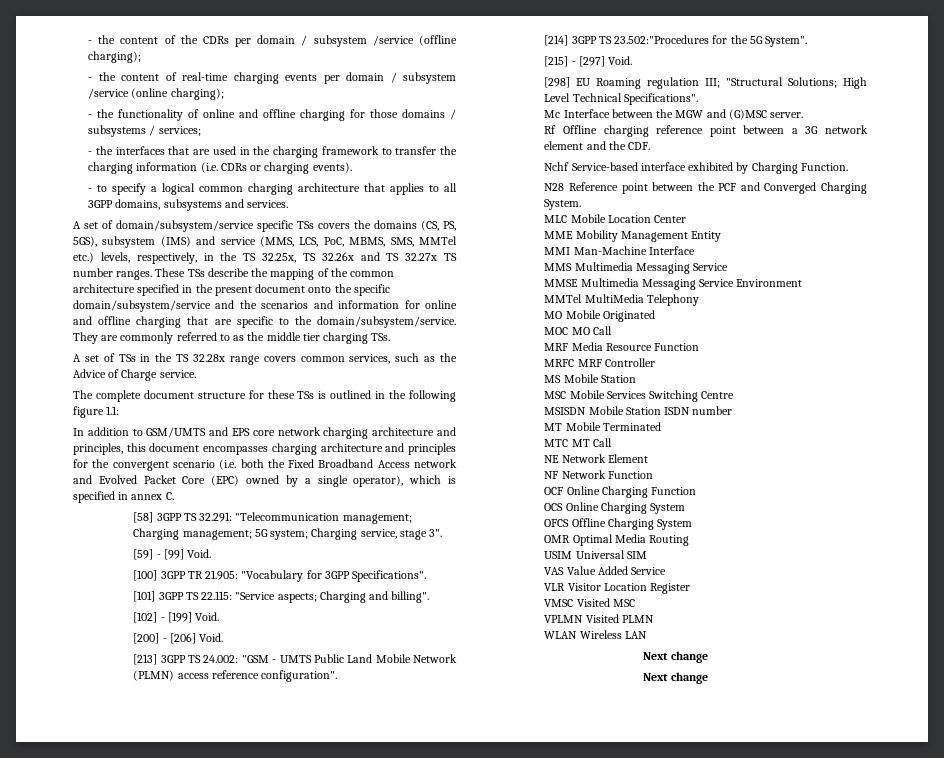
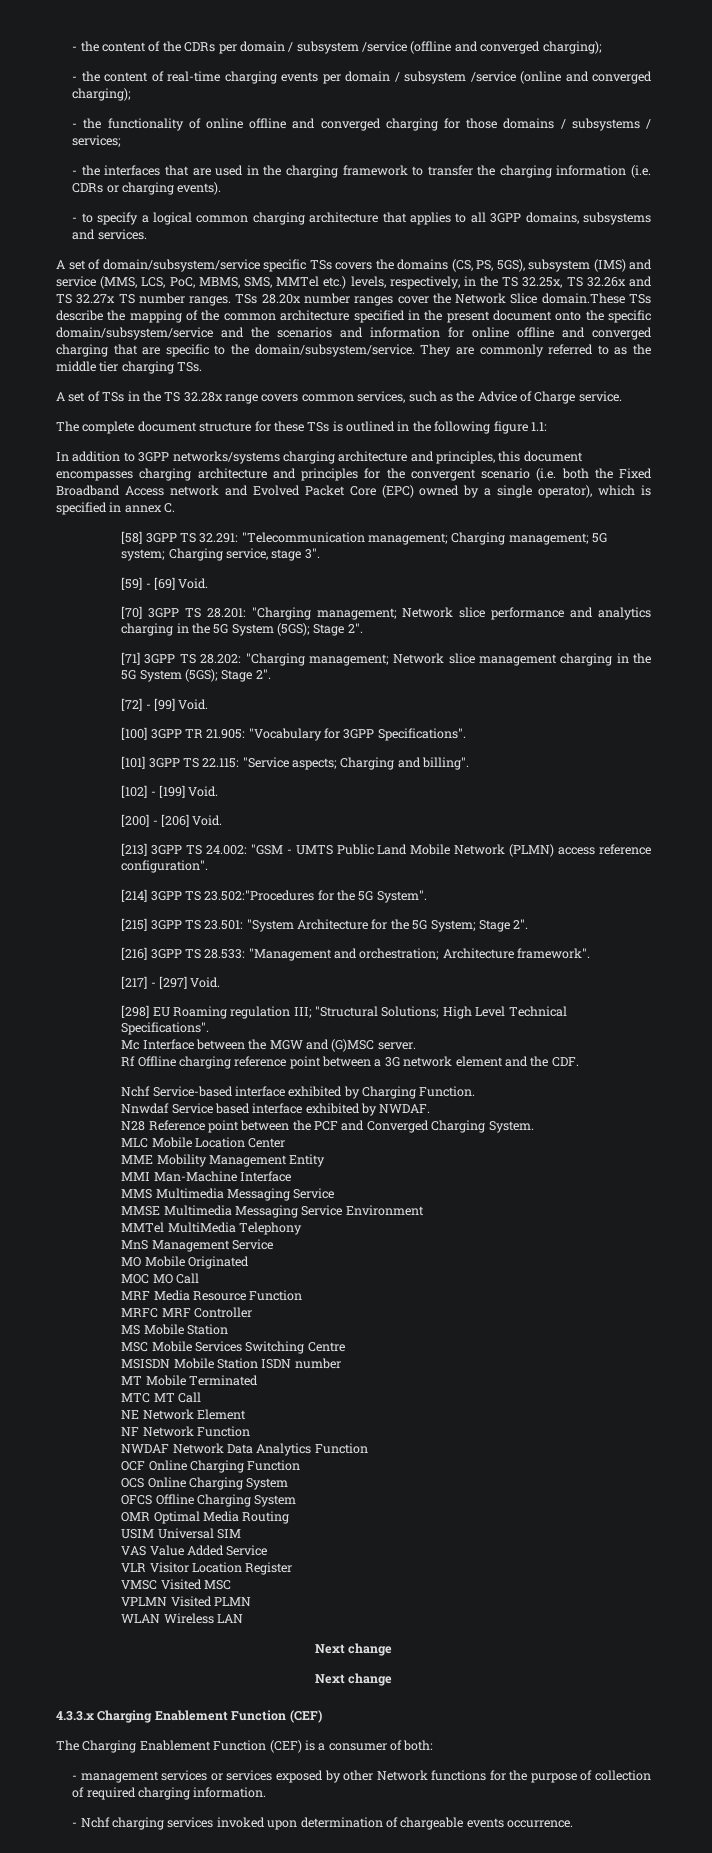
(457, 40) none -> [454,41,541,54] and converged
(169, 93) none -> [565,71,652,84] and converged
[239,109,297,118] and offline -> [249,118,381,131] offline and converged
[155,268,186,277] These -> [235,293,625,306] TSs 28.20x number ranges cover the Network Slice domain.These
[73,316,132,325] and offline -> [517,327,652,340] offline and converged
[146,427,321,438] GSM/UMTS and EPS core network -> [138,451,280,464] 3GPP networks/systems
(161, 556) none -> [153,577,209,590] [121,606,651,620] [121,623,363,636] [121,652,652,666] [121,669,271,682] [121,698,151,711] [69] Void. // [70] 3GPP TS 28.201: "Charging management; Network slice performance and analytics charging in the 5G System (5GS); Stage 2". // [71] 3GPP TS 28.202: "Charging management; Network slice management charging in the 5G System (5GS); Stage 2". // [72] -
(569, 61) none -> [150,919,529,932] [121,947,591,961] [121,976,148,989] 3GPP TS 23.501: "System Architecture for the 5G System; Stage 2". // [216] 3GPP TS 28.533: "Management and orchestration; Architecture framework". // [217]
(848, 167) none -> [121,1103,431,1116] // Nnwdaf Service based interface exhibited by NWDAF.
(699, 300) none -> [121,1239,273,1252] // MnS Management Service
(653, 475) none -> [121,1443,368,1456] // NWDAF Network Data Analytics Function
(708, 678) none -> [56,1710,322,1723] [56,1740,434,1753] [72,1770,652,1783] [72,1787,267,1800] [72,1817,574,1830] // 4.3.3.x Charging Enablement Function (CEF) // The Charging Enablement Function (CEF) is a consumer of both: // - management services or services exposed by other Network functions for the purpose of collection of required charging information. // - Nchf charging services invoked upon determination of chargeable events occurrence.

